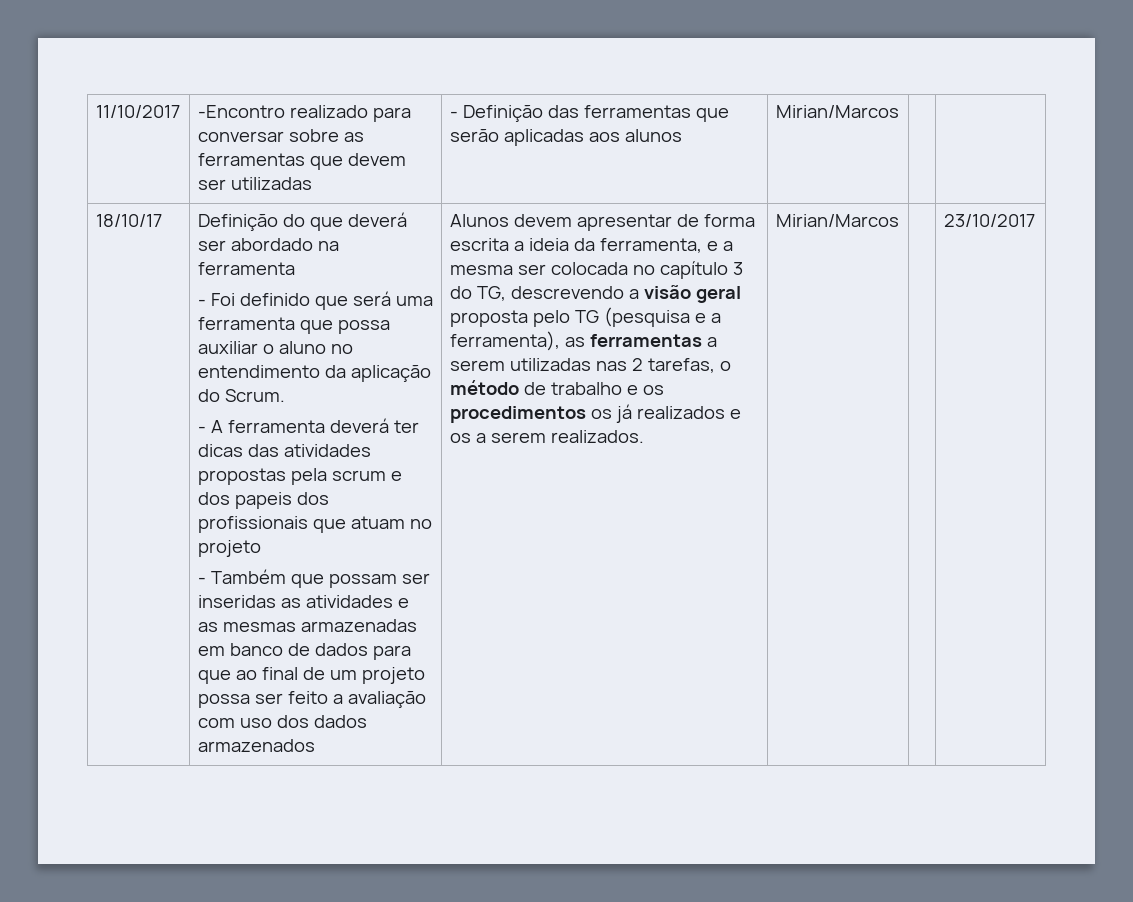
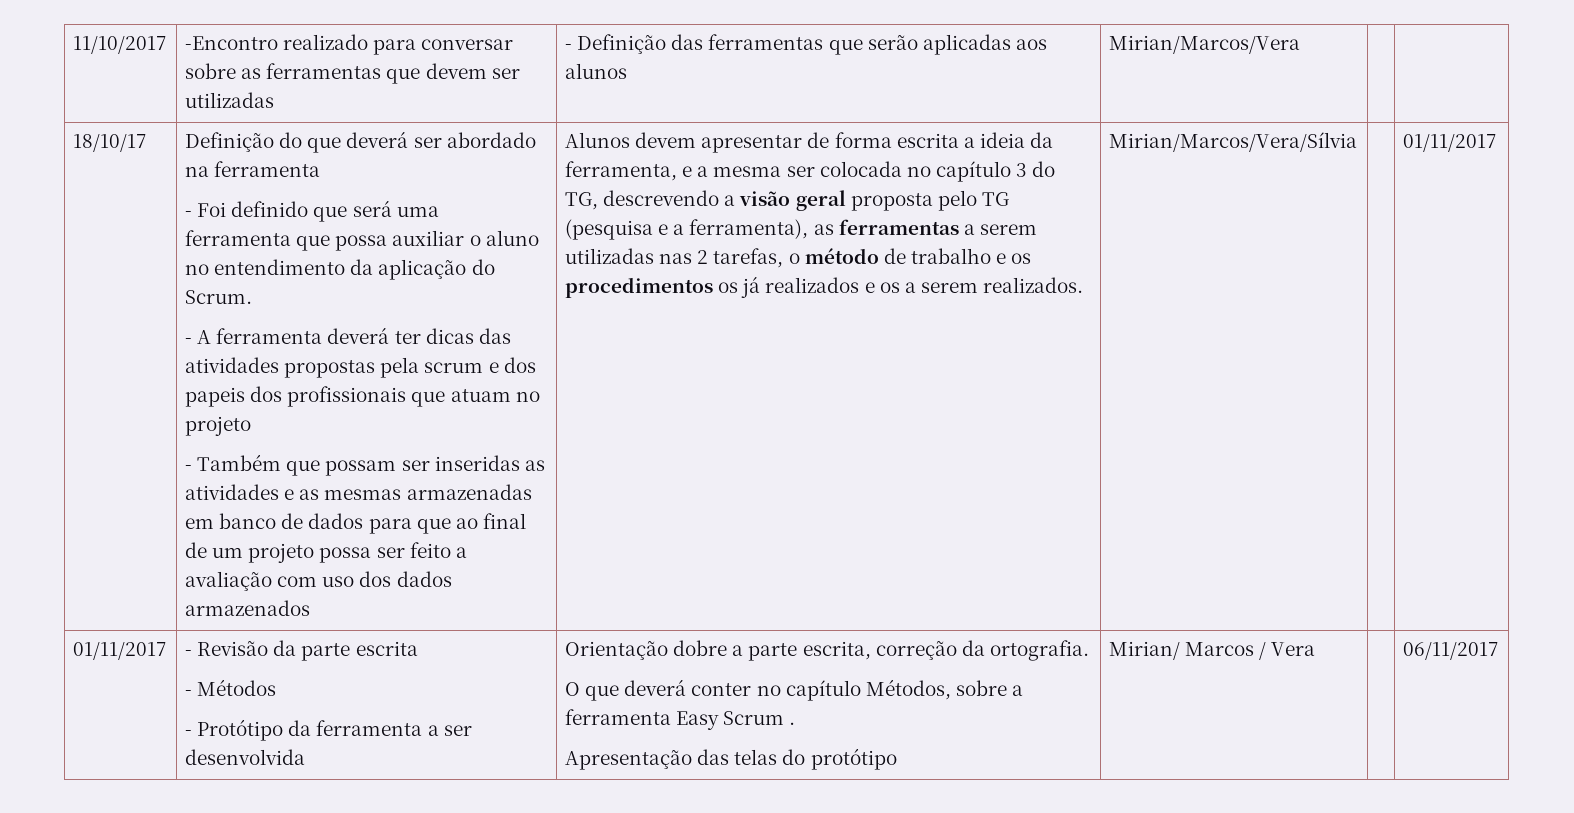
[775,105,899,118] Mirian/Marcos -> [1109,35,1301,54] Mirian/Marcos/Vera
[775,214,899,227] [943,214,1035,227] Mirian/Marcos | | 23/10/2017 -> [1109,132,1358,152] [1403,134,1497,152] [73,642,167,660] [185,640,418,661] [185,679,277,696] [185,719,472,741] [185,749,306,765] [565,640,1089,661] [565,679,1024,701] [565,709,796,730] [565,748,897,770] [1109,641,1316,660] [1403,642,1499,660] Mirian/Marcos/Vera/Sílvia | | 01/11/2017 // 01/11/2017 | - Revisão da parte escrita // - Métodos // - Protótipo da ferramenta a ser desenvolvida | Orientação dobre a parte escrita, correção da ortografia. // O que deverá conter no capítulo Métodos, sobre a ferramenta Easy Scrum . // Apresentação das telas do protótipo | Mirian/ Marcos / Vera | | 06/11/2017

